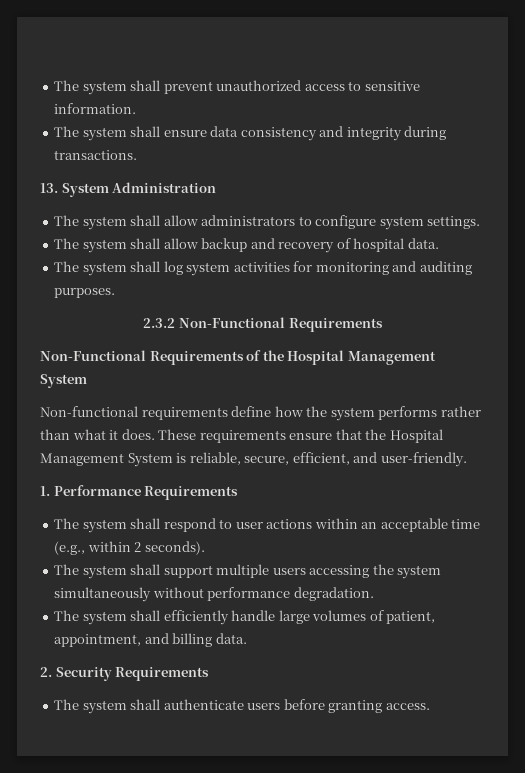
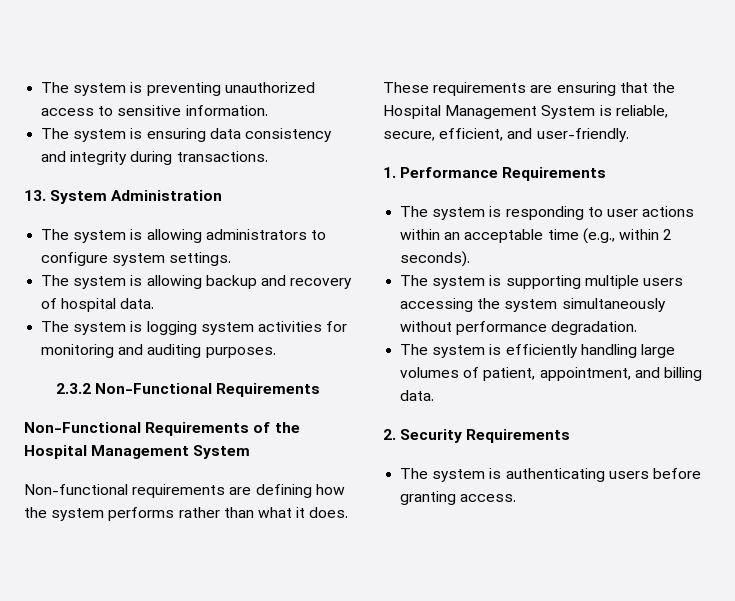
[54,80,213,95] The system shall prevent -> [41,82,221,96] The system is preventing
[130,126,207,137] shall ensure -> [130,128,206,142] is ensuring
[130,215,198,226] shall allow -> [130,229,202,243] is allowing
[130,238,198,249] shall allow -> [130,275,202,289] is allowing
[130,261,183,275] shall log -> [130,321,197,335] is logging
[231,406,272,417] define -> [229,484,312,498] are defining
[289,433,333,440] ensure -> [530,82,616,96] are ensuring
[130,518,216,532] shall respond -> [489,206,584,220] is responding
[130,564,213,578] shall support -> [489,275,581,289] is supporting
[130,610,276,625] shall efficiently handle -> [489,344,637,358] is efficiently handling
[130,699,244,710] shall authenticate -> [489,468,605,482] is authenticating

